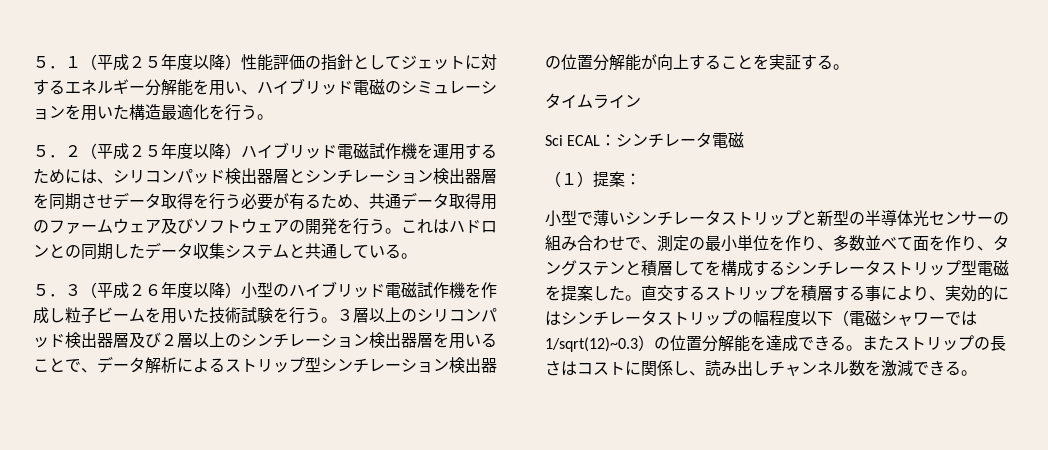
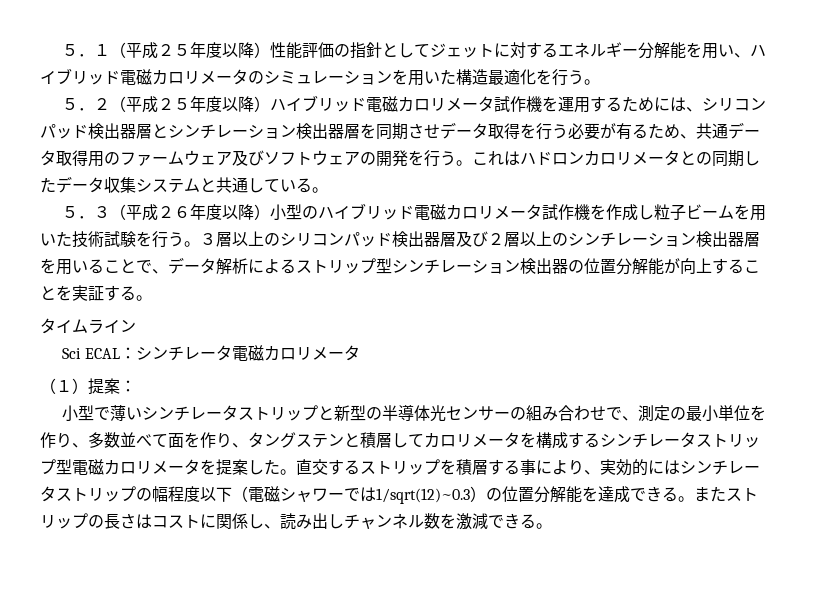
(385, 87) none -> [152,69,248,85] カロリメータ
(369, 151) none -> [398,96,495,112] カロリメータ
(49, 251) none -> [584,150,680,166] カロリメータ
(417, 290) none -> [446,204,543,220] カロリメータ
(745, 140) none -> [263,345,360,361] カロリメータ
(705, 268) none -> [424,432,520,448] カロリメータ
(1009, 268) none -> [104,459,200,475] カロリメータ

